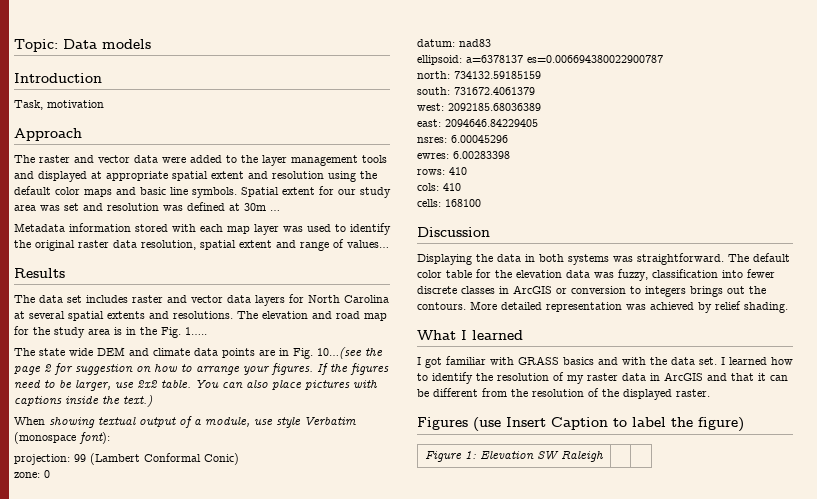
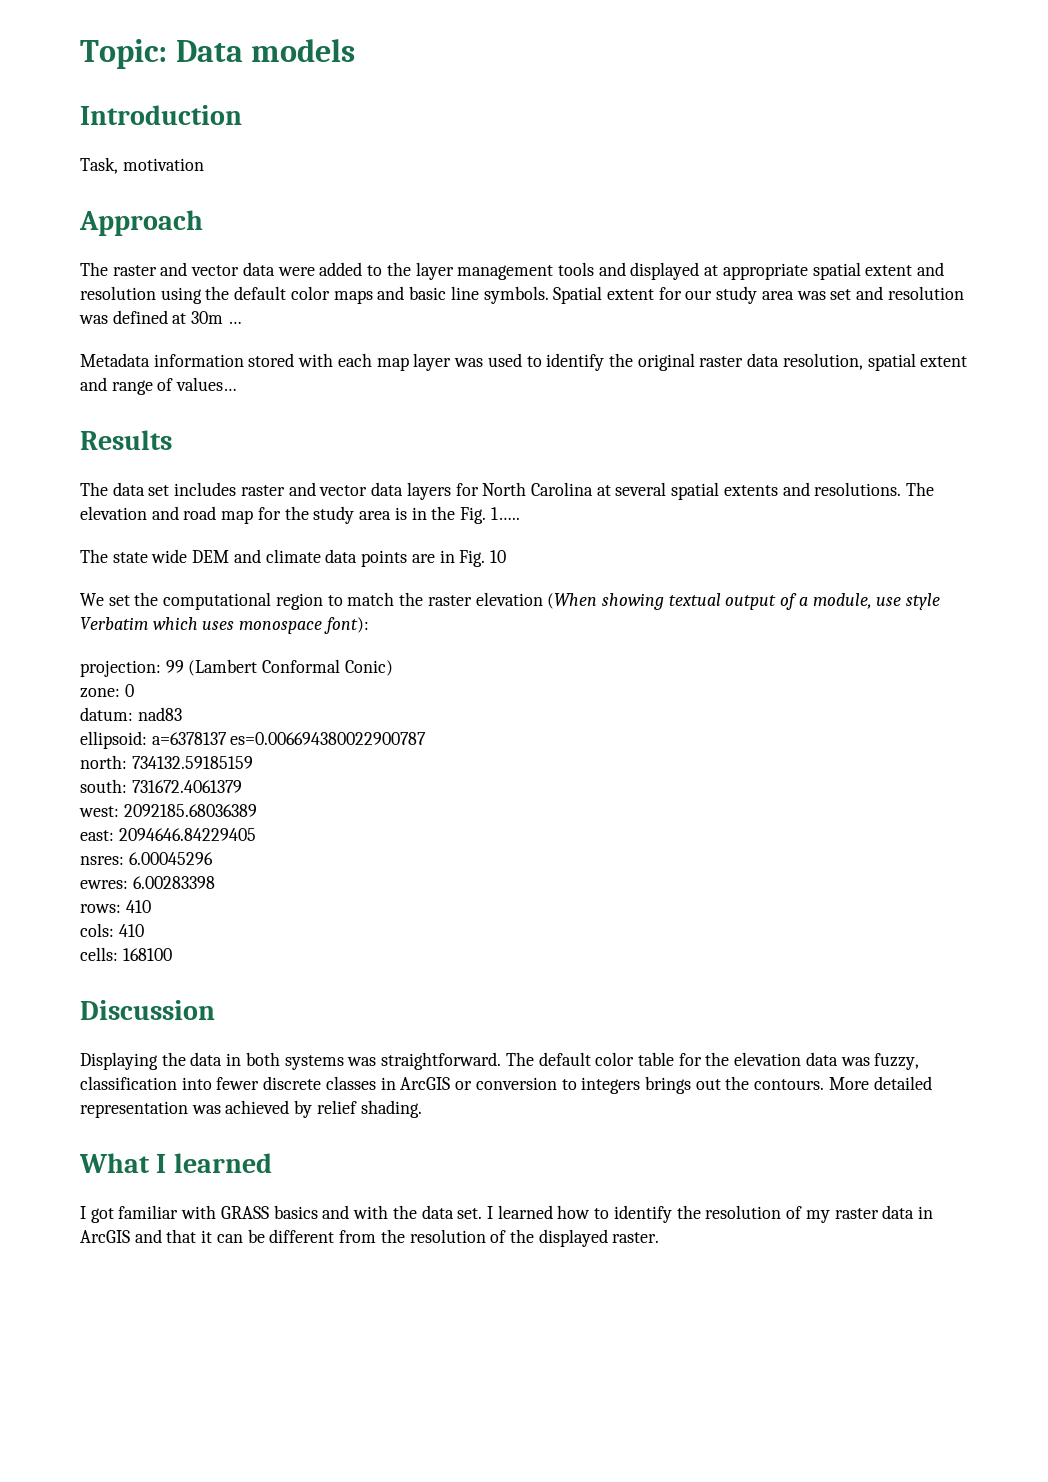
[317,347,383,359] [14,363,389,375] [14,379,378,391] [14,395,153,407] [14,417,45,425] 10…(see the page 2 for suggestion on how to arrange your figures. If the figures need to be larger, use 2x2 table. You can also place pictures with captions inside the text.) // When -> [489,550,506,563] [80,592,598,610] 10 // We set the computational region to match the raster elevation (When
[14,432,76,444] (monospace -> [152,617,323,634] which uses monospace
[417,417,744,432] [425,451,604,462] // Figures (use Insert Caption to label the figure) // Figure 1: Elevation SW Raleigh | | -> (660, 1237) none

